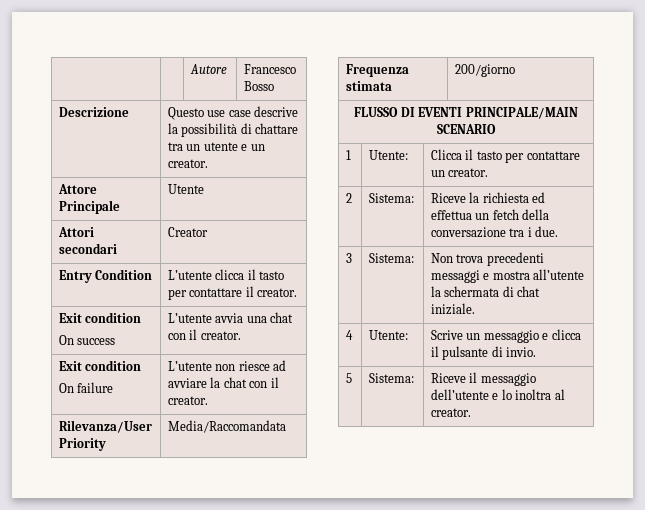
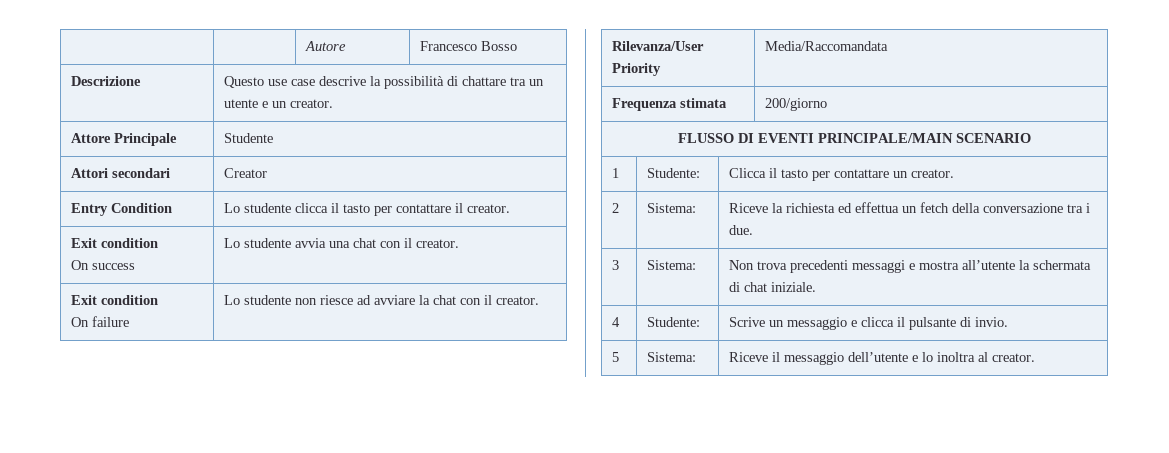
[167,184,204,194] Utente -> [223,133,273,143] Studente
[167,270,212,280] L’utente -> [223,203,291,213] Lo studente
[167,313,212,323] L’utente -> [223,238,291,248] Lo studente
[167,361,212,371] L’utente -> [223,295,291,305] Lo studente
[368,150,408,160] Utente: -> [646,168,700,178] Studente:
[368,330,408,340] Utente: -> [646,317,700,327] Studente:

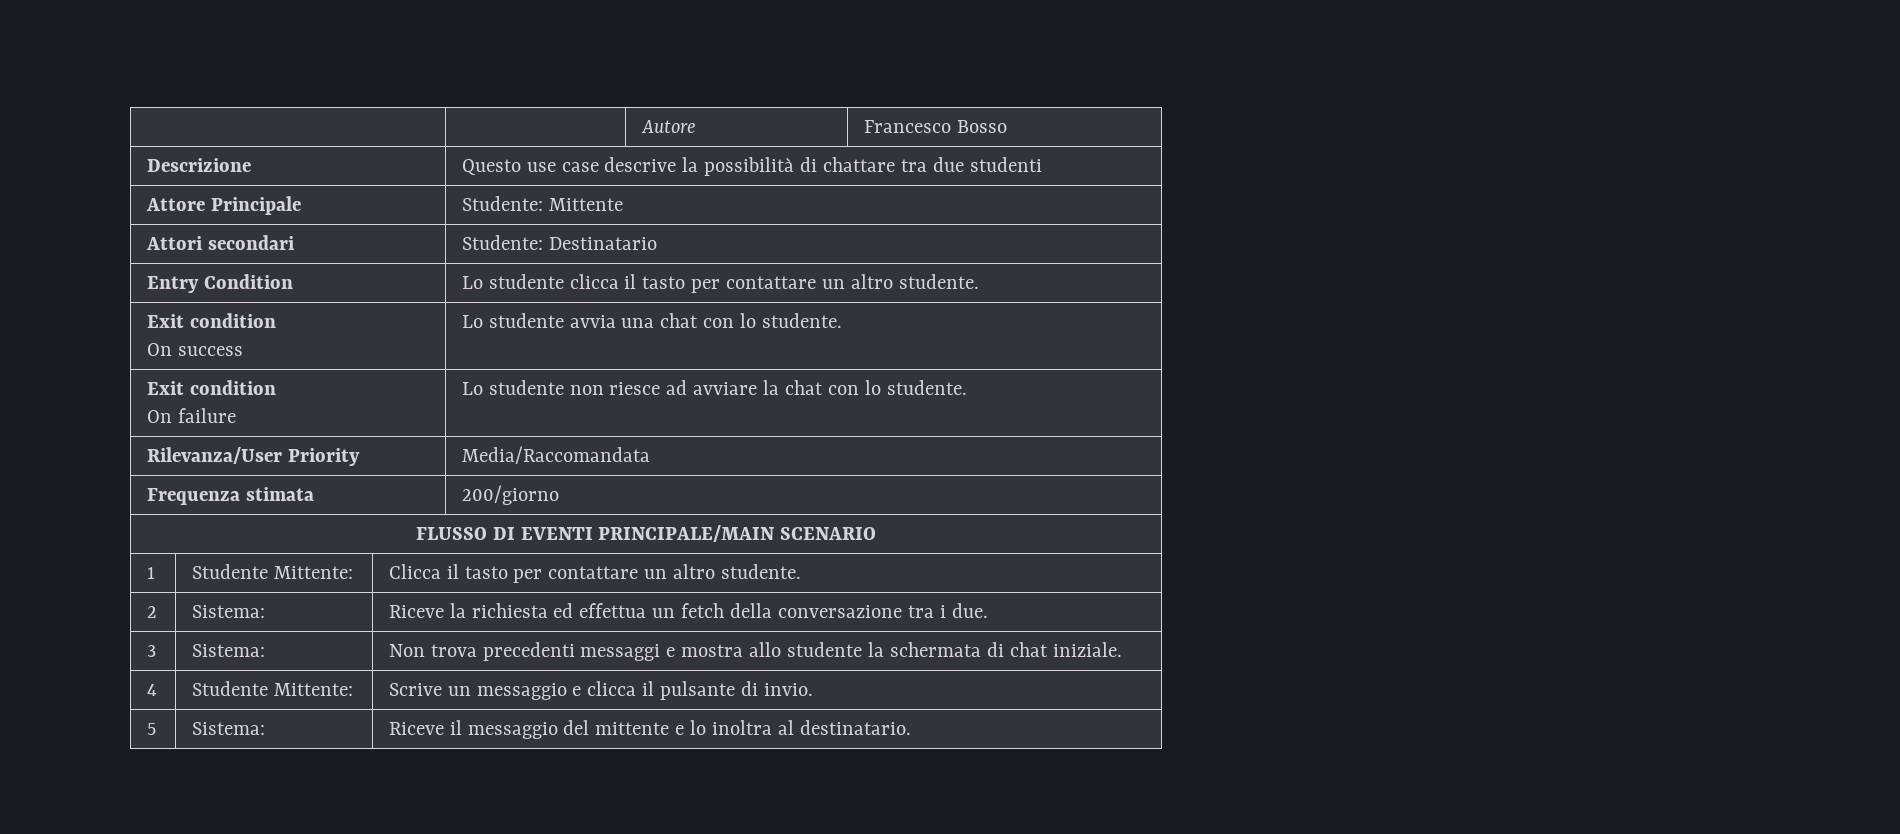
[528,79,544,86] [223,99,333,108] un utente e un creator. -> [933,157,1043,172] due studenti
[223,133,273,143] Studente -> [461,196,623,211] Studente: Mittente
[223,168,267,178] Creator -> [461,235,657,250] Studente: Destinatario
[454,203,510,213] il creator. -> [822,274,980,289] un altro studente.
[403,238,459,248] il creator. -> [740,313,843,328] lo studente.
[483,295,539,305] il creator. -> [865,380,968,395] lo studente.
[646,168,700,178] Studente: -> [191,564,353,579] Studente Mittente:
[910,169,954,178] creator. -> [673,564,802,579] altro studente.
[961,260,1015,270] all’utente -> [749,642,863,657] allo studente
[646,317,700,327] Studente: -> [191,681,353,696] Studente Mittente:
[847,352,908,362] dell’utente -> [563,720,670,735] del mittente
[991,353,1035,362] creator. -> [800,720,912,735] destinatario.

